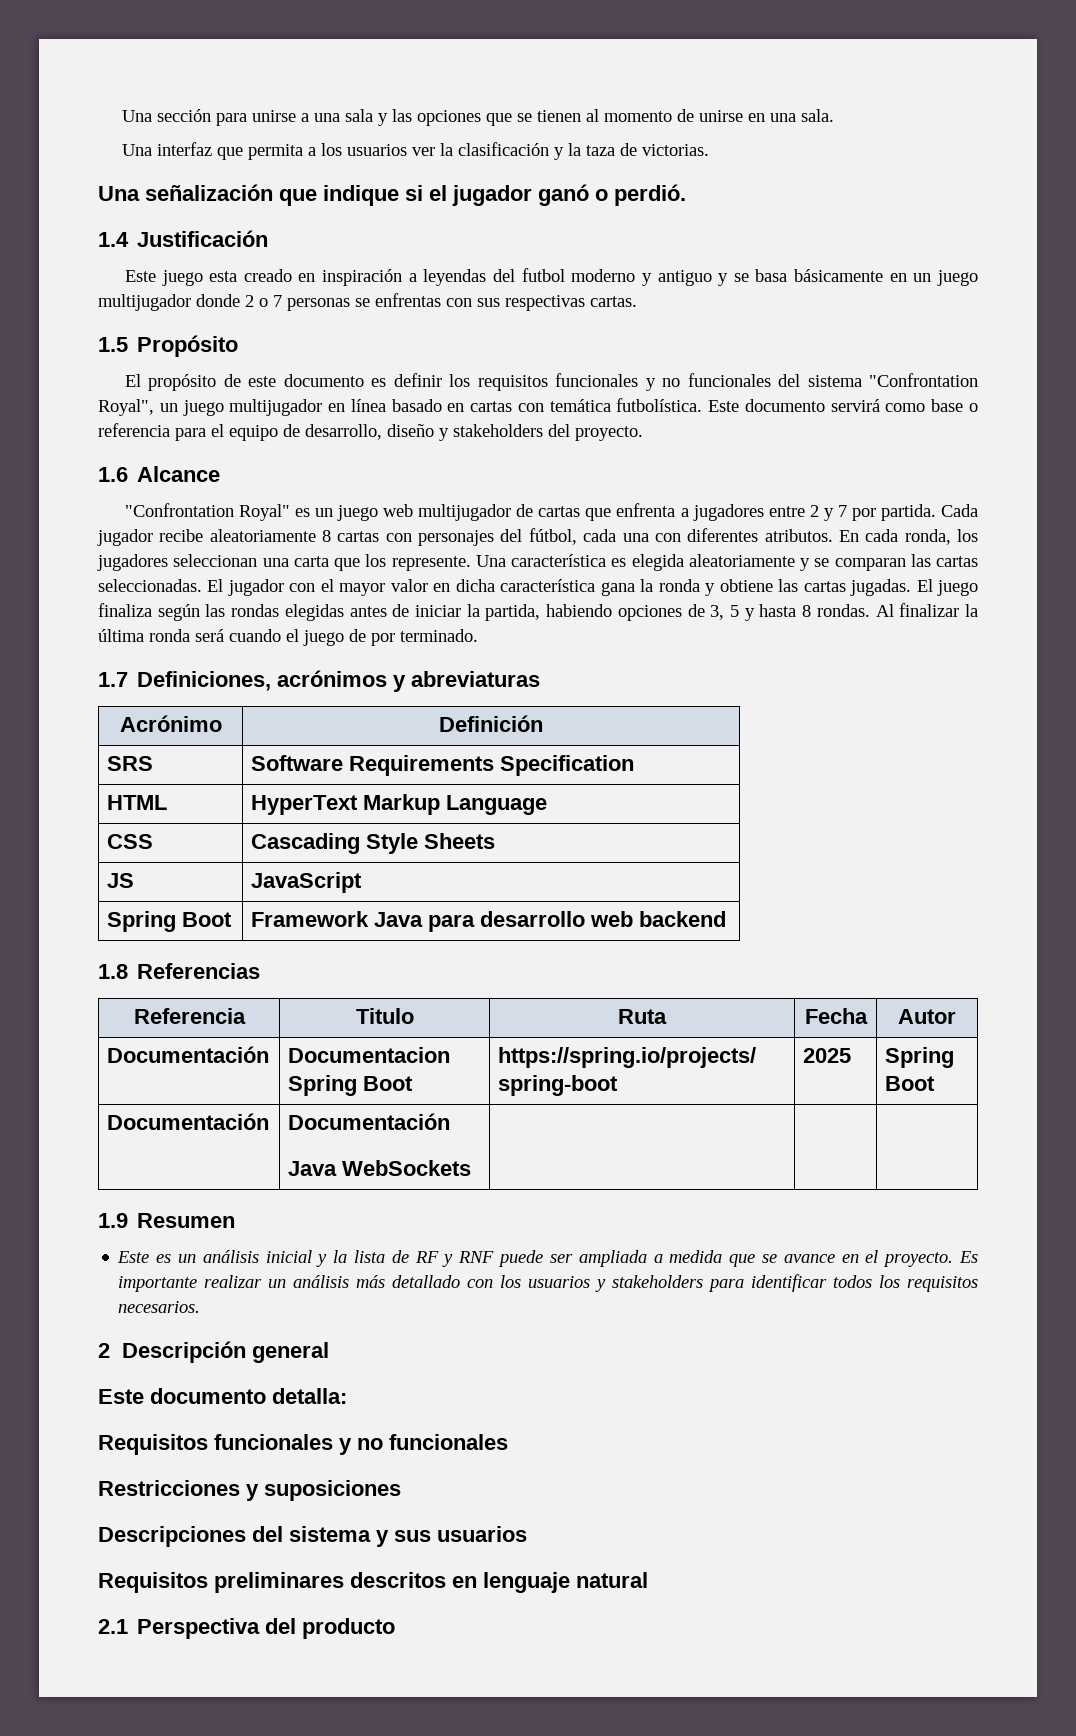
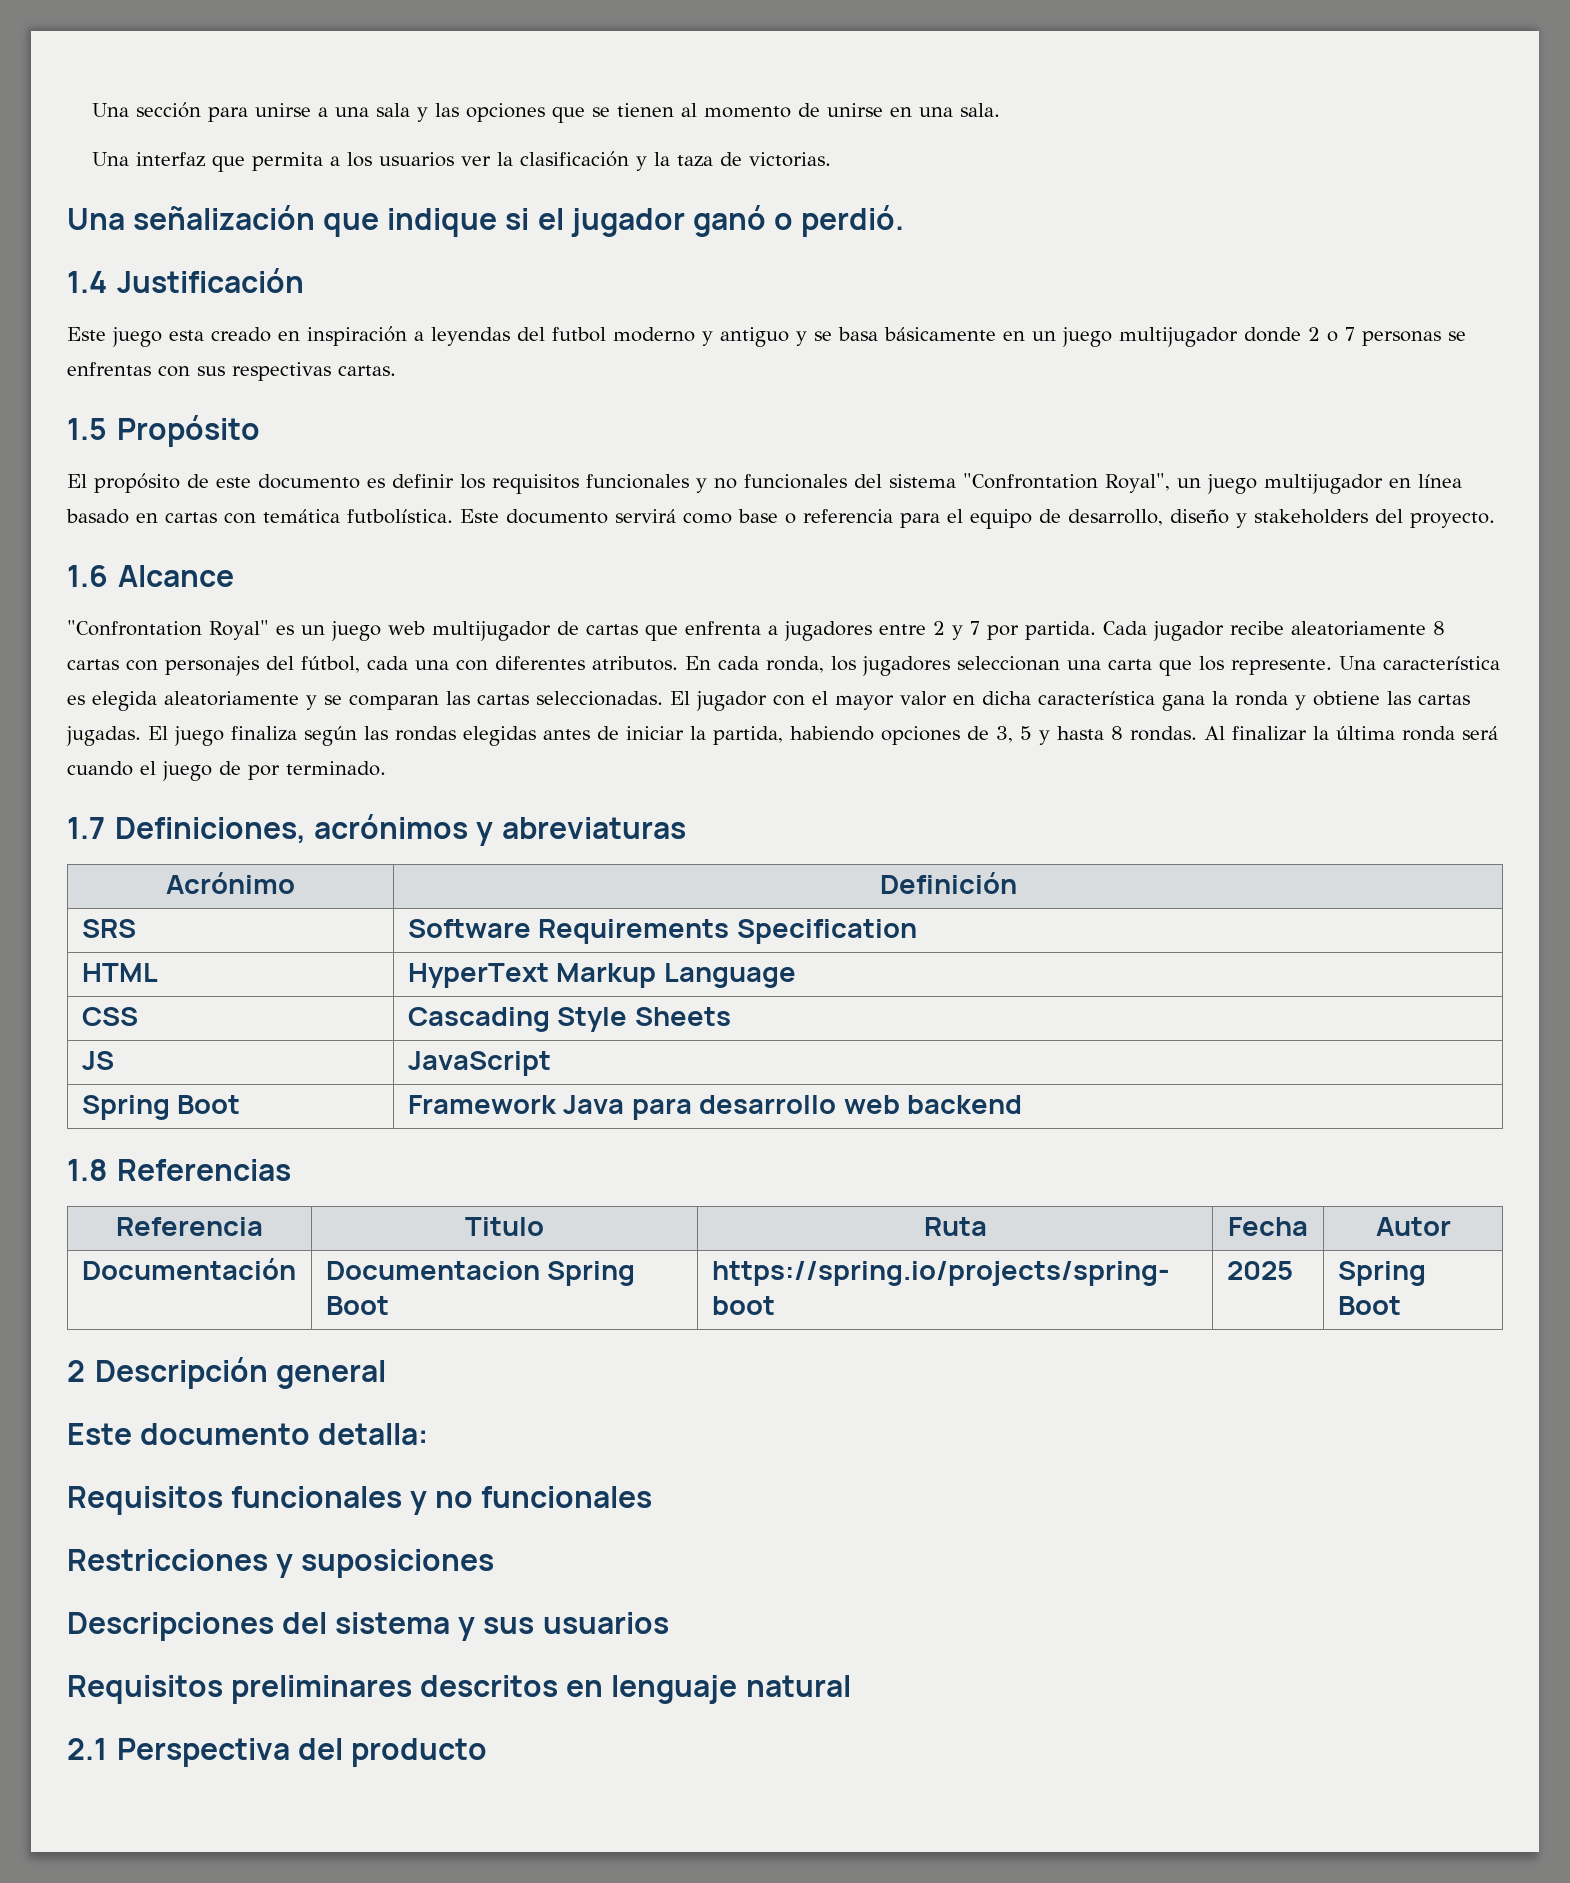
[107,1113,270,1130] [288,1113,451,1130] [288,1160,472,1176] [98,1213,236,1228] [117,1250,979,1267] [118,1274,979,1292] [118,1301,201,1313] // Documentación | Documentación // Java WebSockets | | | // 1.9 Resumen // Este es un análisis inicial y la lista de RF y RNF puede ser ampliada a medida que se avance en el proyecto. Es importante realizar un análisis más detallado con los usuarios y stakeholders para identificar todos los requisitos necesarios. -> (1401, 1305) none

